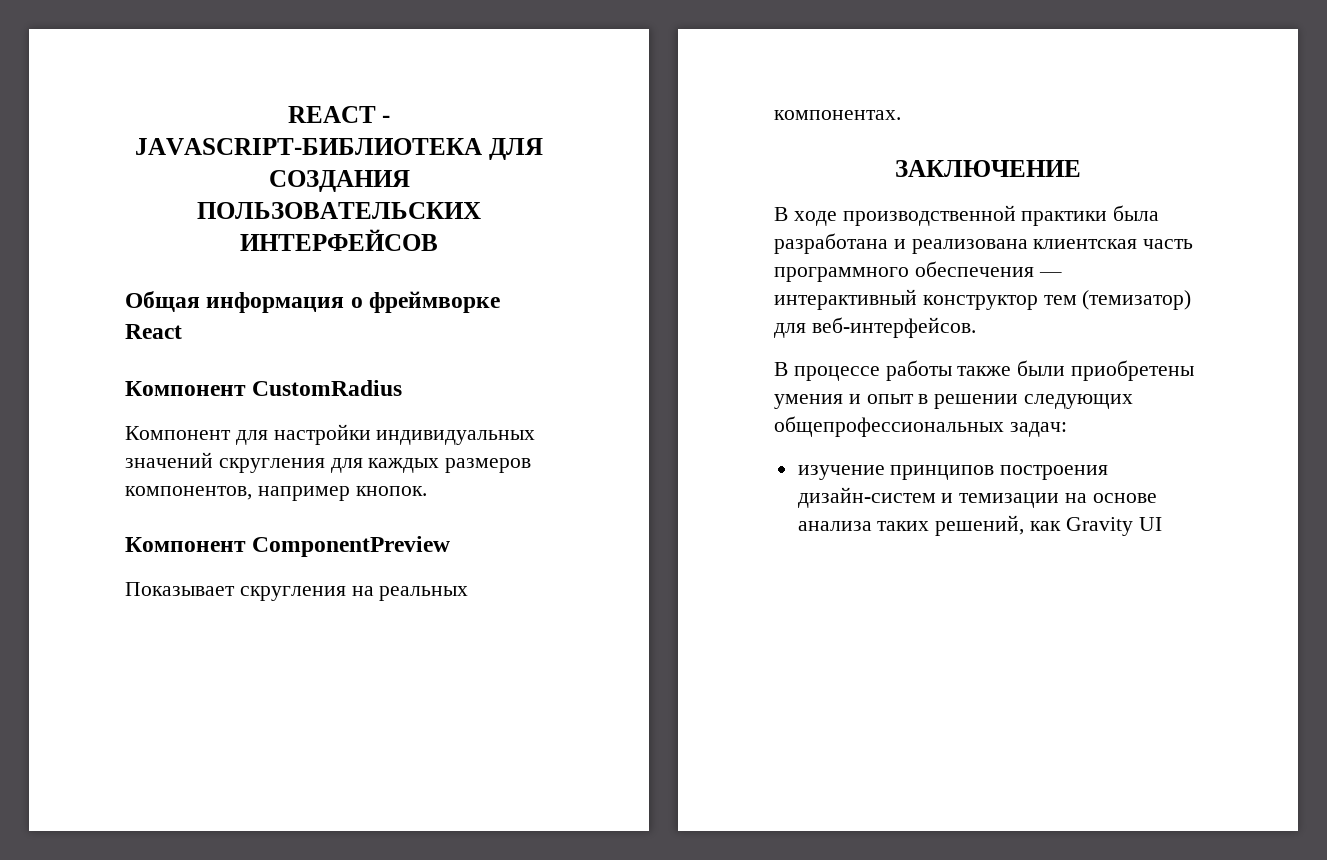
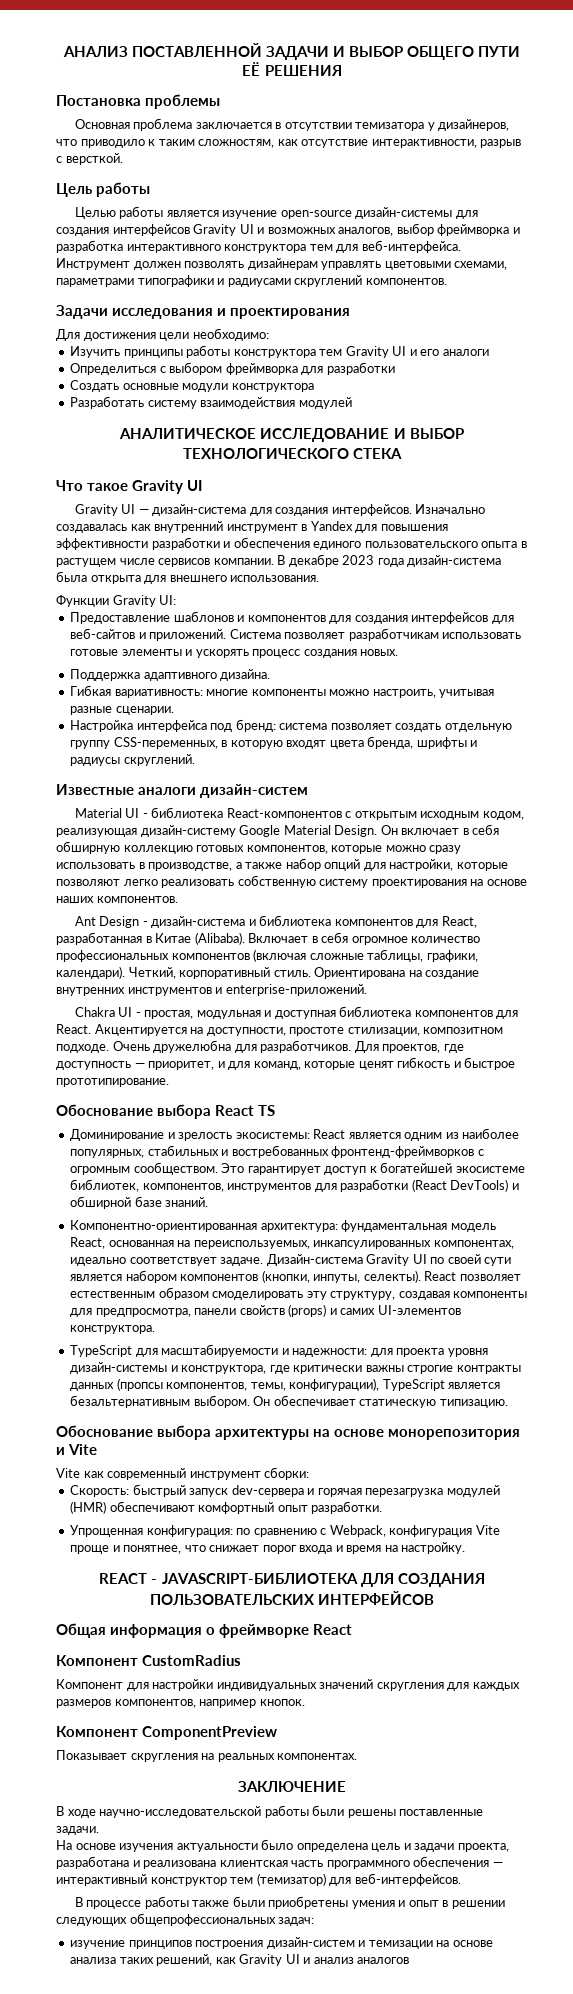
(287, 114) none -> [62,43,521,60] [242,62,342,76] [56,94,220,109] [74,118,510,131] [56,139,522,148] [56,153,123,165] [56,182,150,197] [74,206,478,219] [56,223,520,236] [56,240,461,253] [56,258,508,270] [56,275,447,287] [56,305,350,319] [56,328,269,341] [70,345,489,358] [70,362,395,375] [70,380,314,392] [70,396,352,409] [119,428,464,442] [182,448,403,459] [56,480,202,494] [74,504,486,516] [56,521,448,533] [56,537,527,550] [56,554,502,567] [56,571,320,584] [56,595,177,607] [70,611,514,624] [70,628,522,641] [70,649,399,658] [70,669,271,681] [70,685,495,698] [70,706,174,715] [70,719,512,732] [70,736,478,749] [70,754,195,766] [56,784,308,798] [74,807,524,820] [56,824,500,837] [56,841,462,854] [56,858,508,871] [56,875,527,888] [56,896,178,903] [74,915,477,928] [56,932,481,945] [56,949,478,962] [56,966,480,979] [56,984,367,996] [74,1006,519,1019] [56,1024,504,1036] [56,1040,464,1053] [56,1057,516,1070] [56,1078,169,1087] [56,1104,275,1119] [70,1128,520,1141] [70,1145,484,1158] [70,1162,525,1175] [70,1179,519,1192] [70,1196,209,1209] [70,1220,496,1232] [70,1237,514,1249] [70,1254,512,1266] [70,1270,521,1283] [70,1287,528,1300] [70,1304,461,1317] [70,1325,156,1334] [70,1344,488,1357] [70,1362,521,1374] [70,1378,501,1391] [70,1395,508,1408] [56,1425,520,1440] [56,1444,97,1455] [56,1467,310,1480] [70,1484,500,1497] [70,1501,383,1514] [70,1525,500,1537] [70,1542,466,1554] АНАЛИЗ ПОСТАВЛЕННОЙ ЗАДАЧИ И ВЫБОР ОБЩЕГО ПУТИ ЕЁ РЕШЕНИЯ // Постановка проблемы // Основная проблема заключается в отсутствии темизатора у дизайнеров, что приводило к таким сложностям, как отсутствие интерактивности, разрыв с версткой. // Цель работы // Целью работы является изучение open-source дизайн-системы для создания интерфейсов Gravity UI и возможных аналогов, выбор фреймворка и разработка интерактивного конструктора тем для веб-интерфейса. Инструмент должен позволять дизайнерам управлять цветовыми схемами, параметрами типографики и радиусами скруглений компонентов. // Задачи исследования и проектирования // Для достижения цели необходимо: // Изучить принципы работы конструктора тем Gravity UI и его аналоги // Определиться с выбором фреймворка для разработки // Создать основные модули конструктора // Разработать систему взаимодействия модулей // АНАЛИТИЧЕСКОЕ ИССЛЕДОВАНИЕ И ВЫБОР ТЕХНОЛОГИЧЕСКОГО СТЕКА // Что такое Gravity UI // Gravity UI — дизайн-система для создания интерфейсов. Изначально создавалась как внутренний инструмент в Yandex для повышения эффективности разработки и обеспечения единого пользовательского опыта в растущем числе сервисов компании. В декабре 2023 года дизайн-система была открыта для внешнего использования. // Функции Gravity UI: // Предоставление шаблонов и компонентов для создания интерфейсов для веб-сайтов и приложений. Система позволяет разработчикам использовать готовые элементы и ускорять процесс создания новых. // Поддержка адаптивного дизайна. // Гибкая вариативность: многие компоненты можно настроить, учитывая разные сценарии. // Настройка интерфейса под бренд: система позволяет создать отдельную группу CSS-переменных, в которую входят цвета бренда, шрифты и радиусы скруглений. // Известные аналоги дизайн-систем // Material UI - библиотека React-компонентов с открытым исходным кодом, реализующая дизайн-систему Google Material Design. Он включает в себя обширную коллекцию готовых компонентов, которые можно сразу использовать в производстве, а также набор опций для настройки, которые позволяют легко реализовать собственную систему проектирования на основе наших компонентов. // Ant Design - дизайн-система и библиотека компонентов для React, разработанная в Китае (Alibaba). Включает в себя огромное количество профессиональных компонентов (включая сложные таблицы, графики, календари). Четкий, корпоративный стиль. Ориентирована на создание внутренних инструментов и enterprise-приложений. // Chakra UI - простая, модульная и доступная библиотека компонентов для React. Акцентируется на доступности, простоте стилизации, композитном подходе. Очень дружелюбна для разработчиков. Для проектов, где доступность — приоритет, и для команд, которые ценят гибкость и быстрое прототипирование. // Обоснование выбора React TS // Доминирование и зрелость экосистемы: React является одним из наиболее популярных, стабильных и востребованных фронтенд-фреймворков с огромным сообществом. Это гарантирует доступ к богатейшей экосистеме библиотек, компонентов, инструментов для разработки (React DevTools) и обширной базе знаний. // Компонентно-ориентированная архитектура: фундаментальная модель React, основанная на переиспользуемых, инкапсулированных компонентах, идеально соответствует задаче. Дизайн-система Gravity UI по своей сути является набором компонентов (кнопки, инпуты, селекты). React позволяет естественным образом смоделировать эту структуру, создавая компоненты для предпросмотра, панели свойств (props) и самих UI-элементов конструктора. // TypeScript для масштабируемости и надежности: для проекта уровня дизайн-системы и конструктора, где критически важны строгие контракты данных (пропсы компонентов, темы, конфигурации), TypeScript является безальтернативным выбором. Он обеспечивает cтатическую типизацию. // Обоснование выбора архитектуры на основе монорепозитория и Vite // Vite как современный инструмент сборки: // Скорость: быстрый запуск dev-сервера и горячая перезагрузка модулей (HMR) обеспечивают комфортный опыт разработки. // Упрощенная конфигурация: по сравнению с Webpack, конфигурация Vite проще и понятнее, что снижает порог входа и время на настройку. //
[842,205,1160,226] производственной практики была -> [99,1805,484,1818] [56,1826,99,1835] [56,1839,509,1852] научно-исследовательской работы были решены поставленные задачи. // На основе изучения актуальности было определена цель и задачи проекта,
(1162, 524) none -> [303,1957,410,1964] и анализ аналогов

